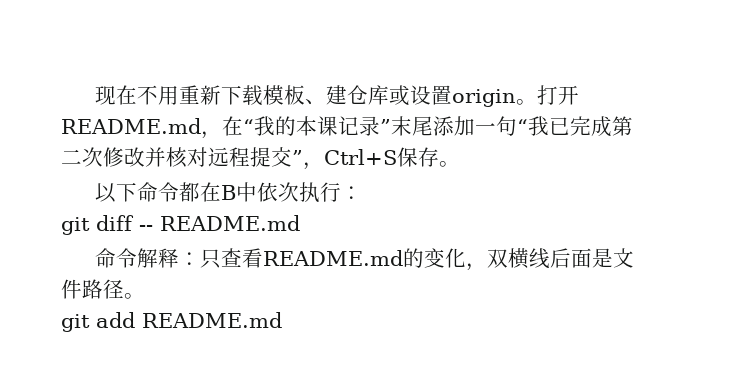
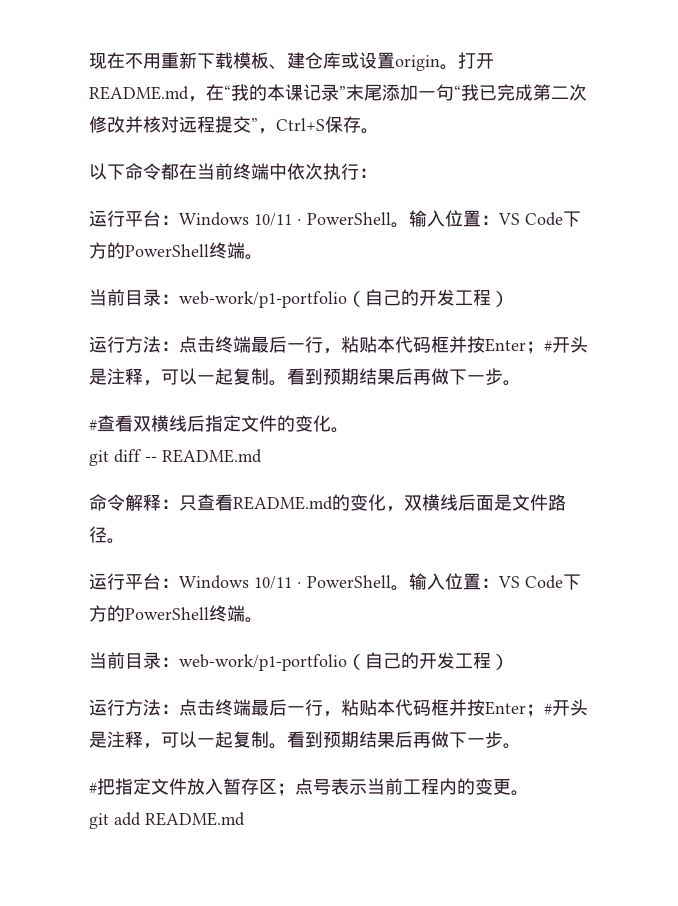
[220,185,236,200] B -> [197,163,269,180] 当前终端
(362, 193) none -> [89,210,581,228] [89,242,263,260] [89,289,509,308] [89,336,588,354] [89,368,521,386] [89,415,349,433] // 运行平台：Windows 10/11 · PowerShell。输入位置：VS Code下方的PowerShell终端。 // 当前目录：web-work/p1-portfolio（自己的开发工程） // 运行方法：点击终端最后一行，粘贴本代码框并按Enter；#开头是注释，可以一起复制。看到预期结果后再做下一步。 // #查看双横线后指定文件的变化。
(145, 296) none -> [89,573,581,591] [89,605,263,623] [89,652,509,671] [89,699,588,717] [89,731,521,749] [89,778,529,796] // 运行平台：Windows 10/11 · PowerShell。输入位置：VS Code下方的PowerShell终端。 // 当前目录：web-work/p1-portfolio（自己的开发工程） // 运行方法：点击终端最后一行，粘贴本代码框并按Enter；#开头是注释，可以一起复制。看到预期结果后再做下一步。 // #把指定文件放入暂存区；点号表示当前工程内的变更。

